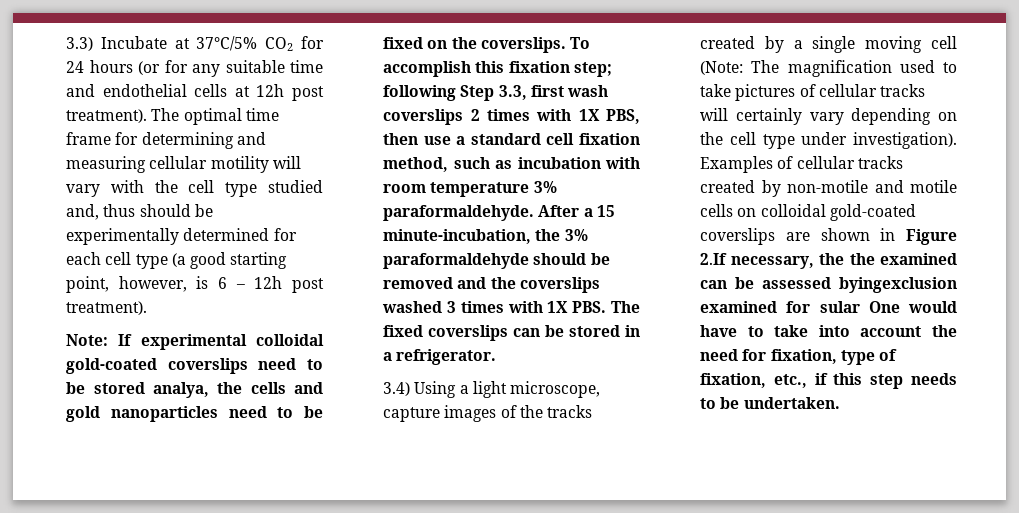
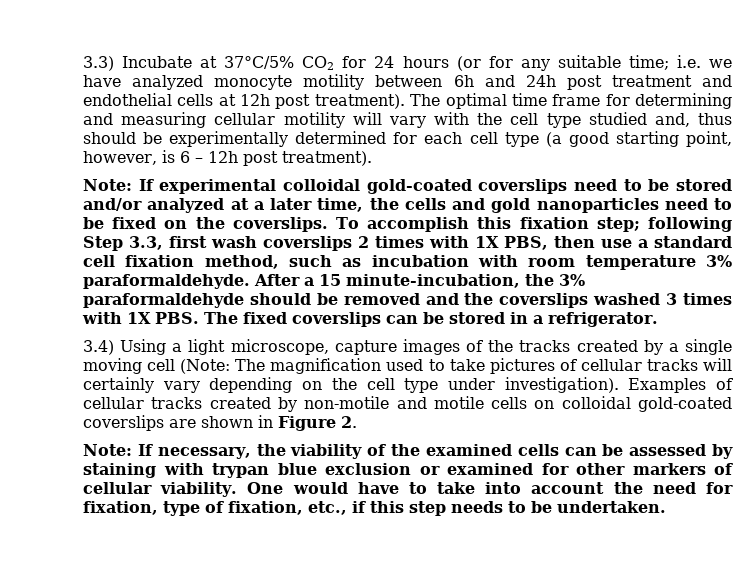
[290,60,323,73] time -> [628,55,733,70] [83,74,692,90] time; i.e. we have analyzed monocyte motility between 6h and 24h post treatment
[152,382,209,398] analya, -> [83,198,364,213] and/or analyzed at a later time,
[700,253,845,269] 2.If necessary, the -> [341,416,358,428] [83,444,387,459] 2. // Note: If necessary, the viability of
(957, 259) none -> [517,444,559,456] cells
[839,277,957,293] [700,301,860,313] byingexclusion examined for sular -> [712,444,734,459] [83,463,733,478] [83,482,238,497] by staining with trypan blue exclusion or examined for other markers of cellular viability.

